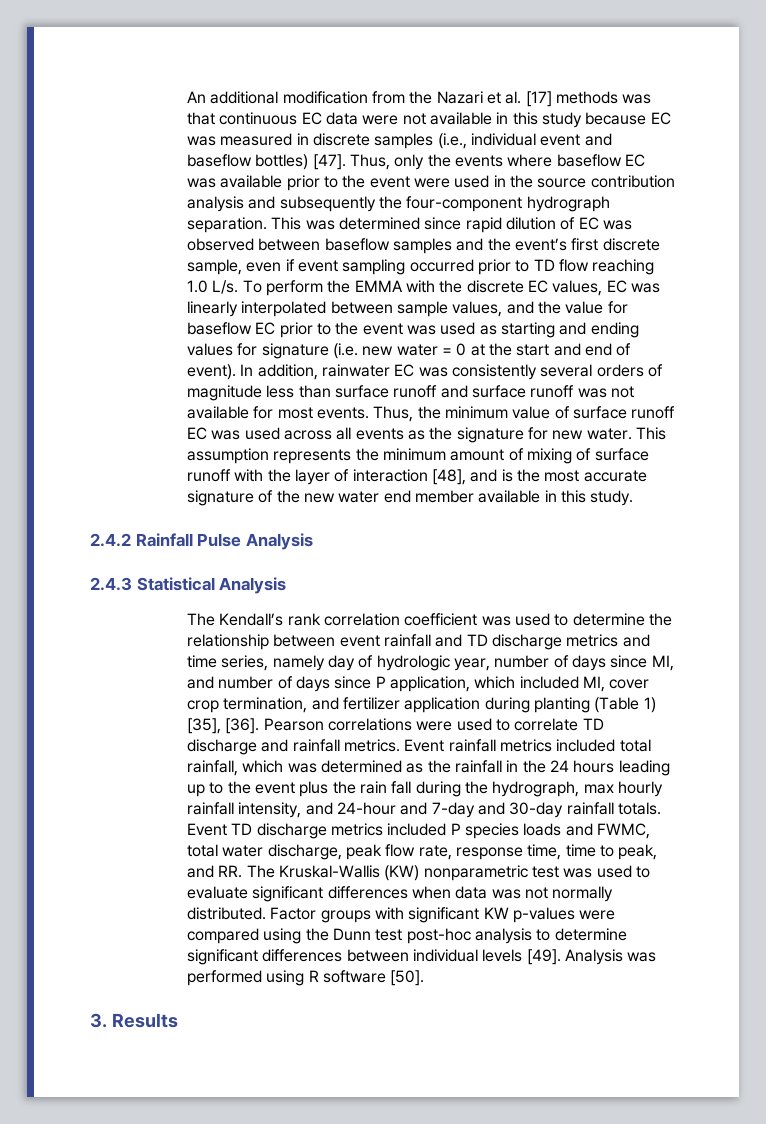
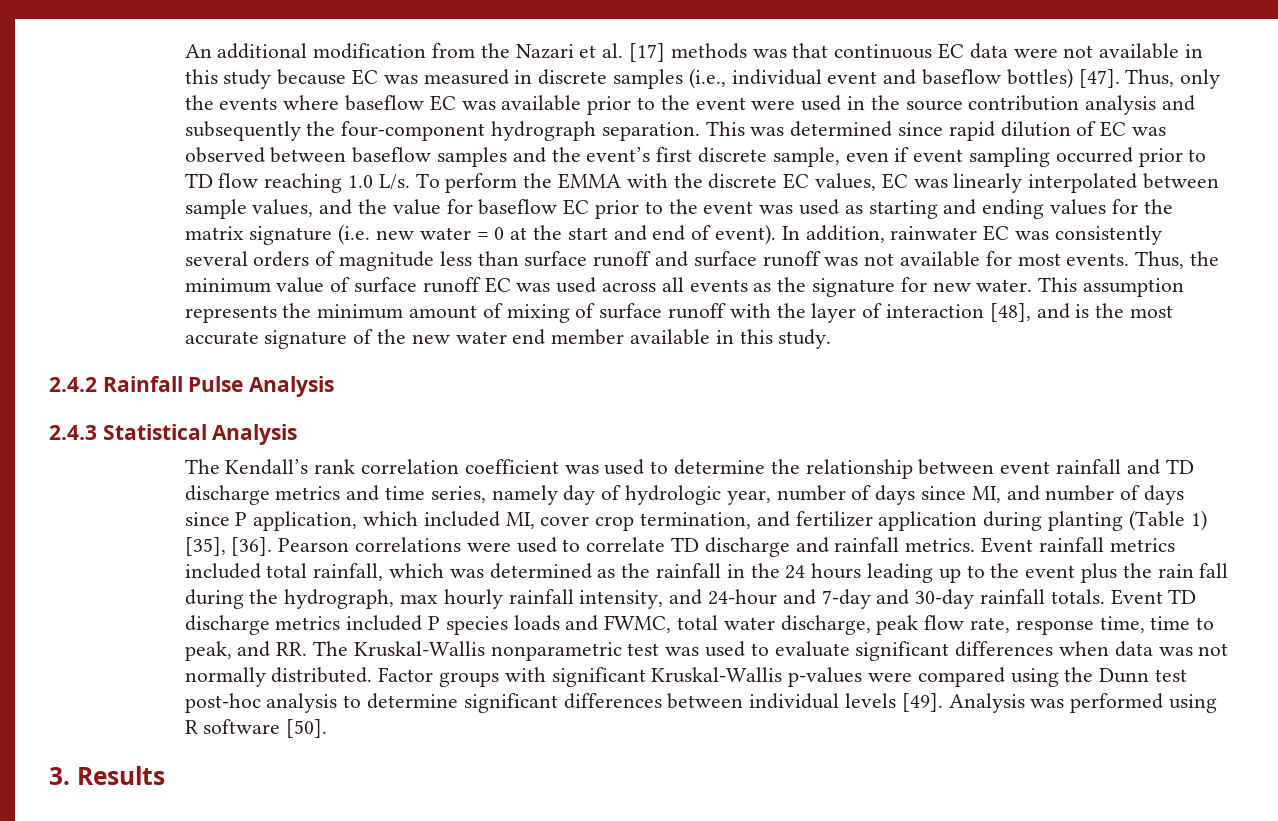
(258, 349) none -> [1143,199,1173,214] [184,226,244,240] the matrix
[384,865,420,881] (KW) -> (485, 649) none
[483,907,509,919] KW -> [651,667,783,683] Kruskal-Wallis

